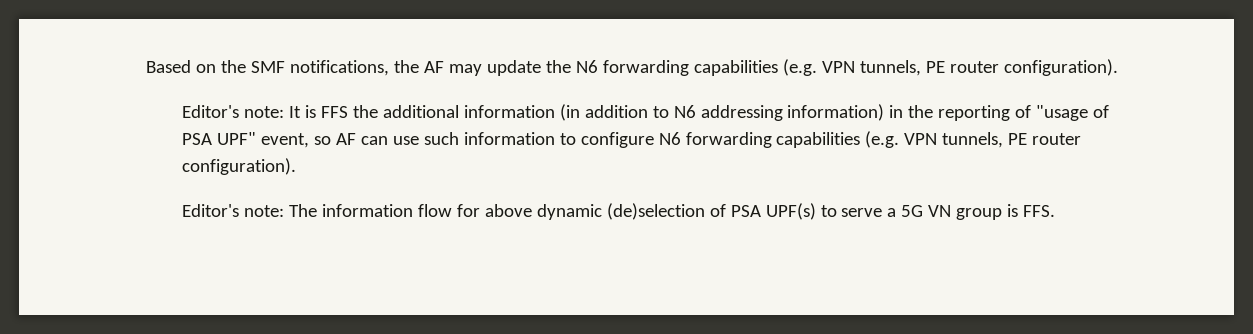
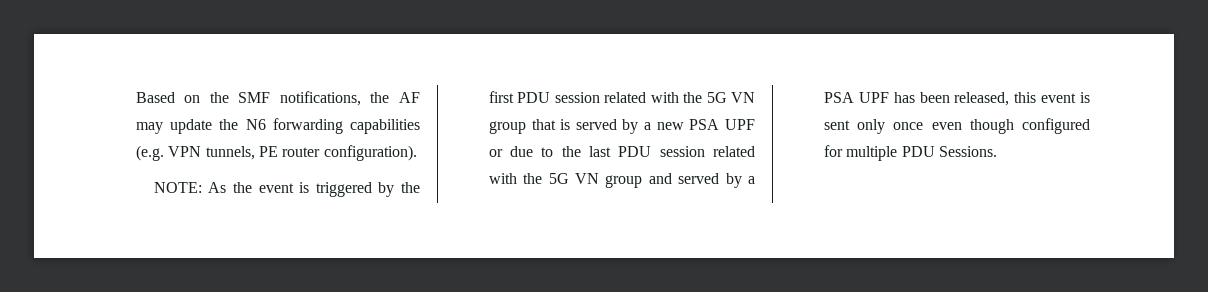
[181,104,1110,121] [181,131,1082,148] [181,158,296,175] [181,203,1056,220] Editor's note: It is FFS the additional information (in addition to N6 addressing information) in the reporting of "usage of PSA UPF" event, so AF can use such information to configure N6 forwarding capabilities (e.g. VPN tunnels, PE router configuration). // Editor's note: The information flow for above dynamic (de)selection of PSA UPF(s) to serve a 5G VN group is FFS. -> [153,182,420,197] [488,91,755,103] [488,119,755,134] [488,146,755,157] [488,173,755,188] [823,92,1090,106] [823,118,1090,134] [823,145,997,161] NOTE: As the event is triggered by the first PDU session related with the 5G VN group that is served by a new PSA UPF or due to the last PDU session related with the 5G VN group and served by a PSA UPF has been released, this event is sent only once even though configured for multiple PDU Sessions.

